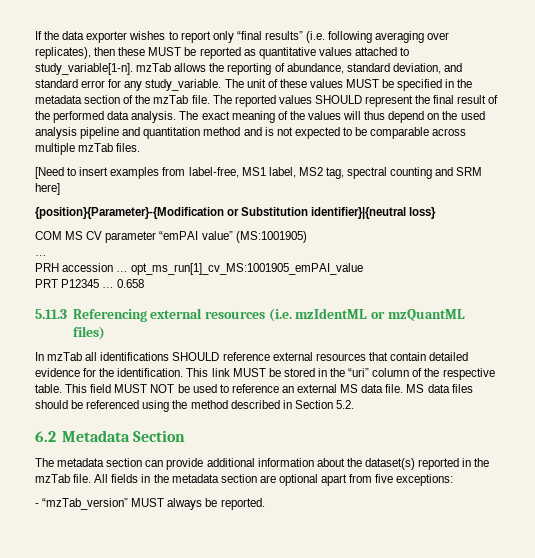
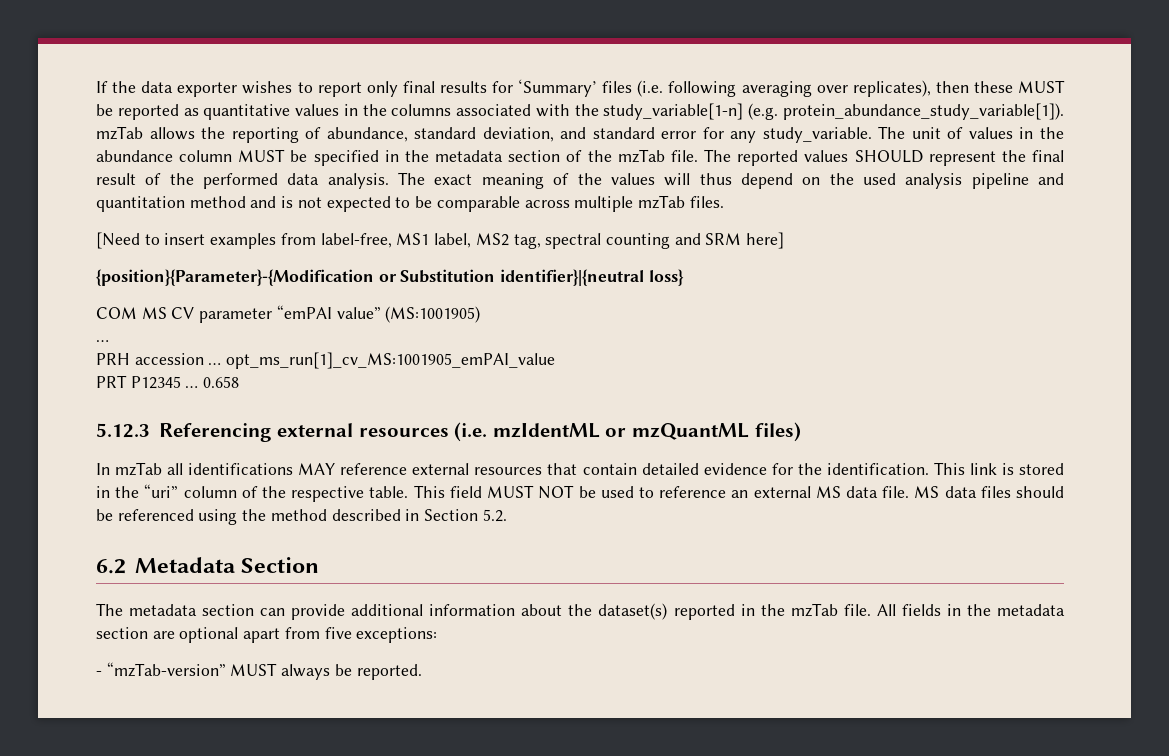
[236,31,303,40] “final results” -> [402,79,633,97] final results for ‘Summary’ files
[354,47,410,56] [35,63,133,75] attached to study_variable[1-n]. -> [343,103,1064,120] in the columns associated with the study_variable[1-n] (e.g. protein_abundance_study_variable[1]).
[279,79,343,88] these values -> [968,127,1064,139] [96,150,233,162] values in the abundance column
[35,309,67,319] 5.11.3 -> [96,423,150,438] 5.12.3
[172,352,220,361] SHOULD -> [298,463,336,475] MAY
[232,368,281,377] MUST be -> [1001,463,1014,475] is
[42,498,129,510] “mzTab_version” -> [106,662,226,677] “mzTab-version”

